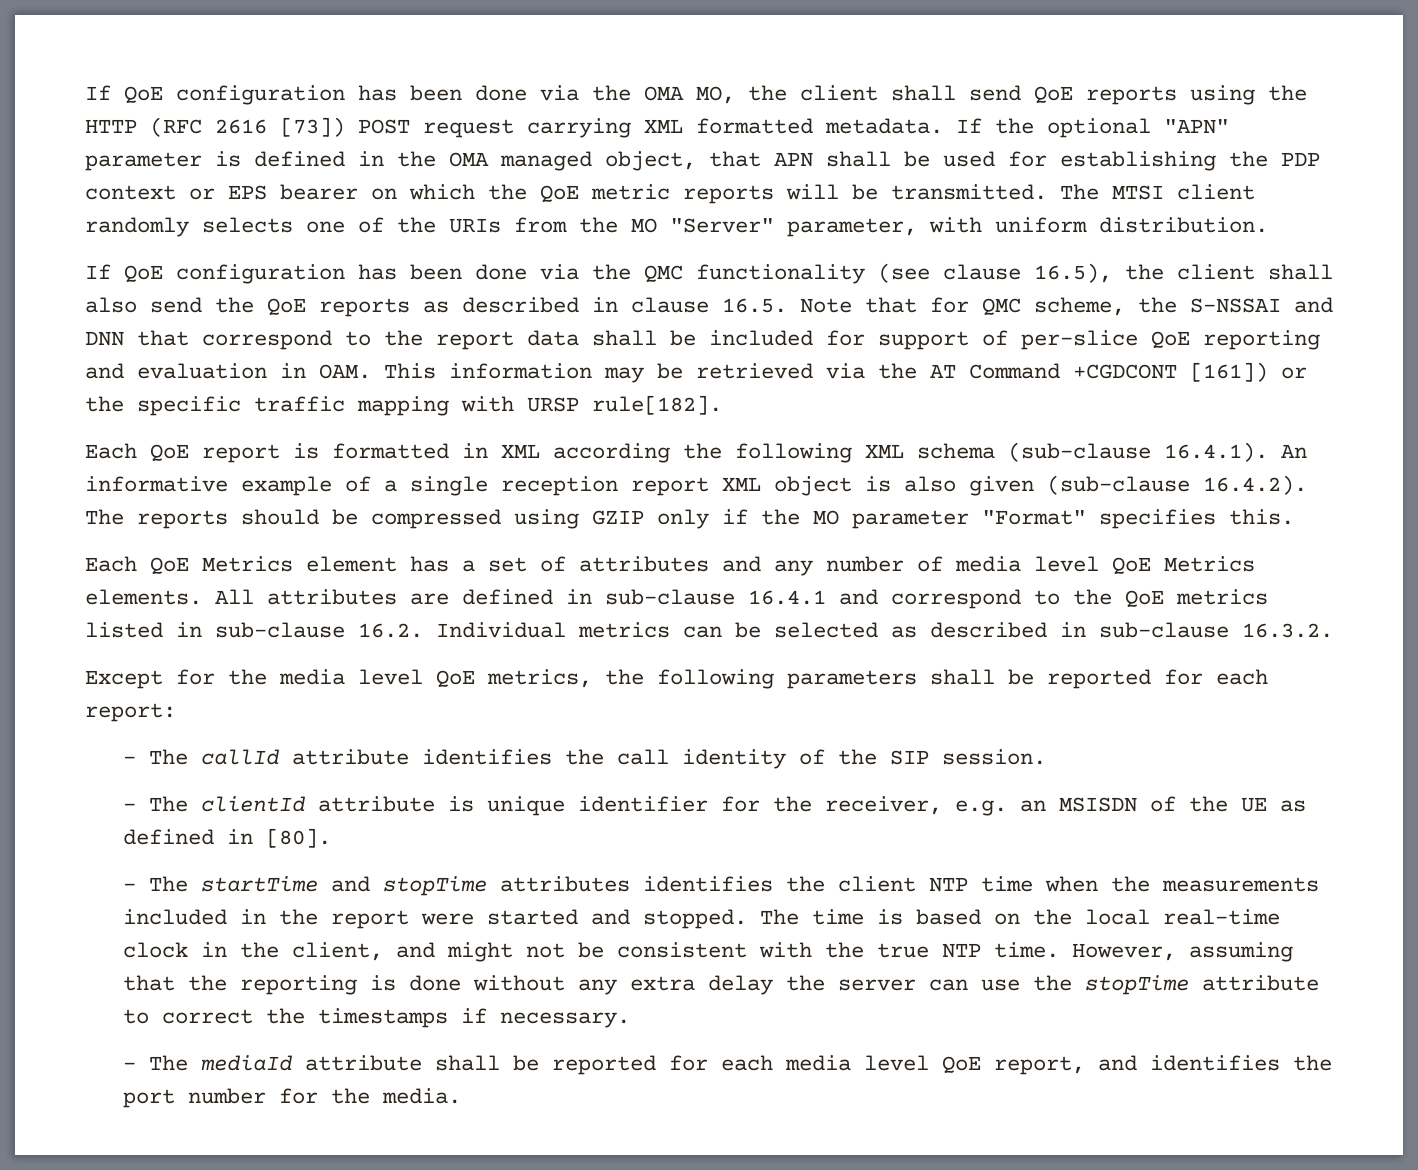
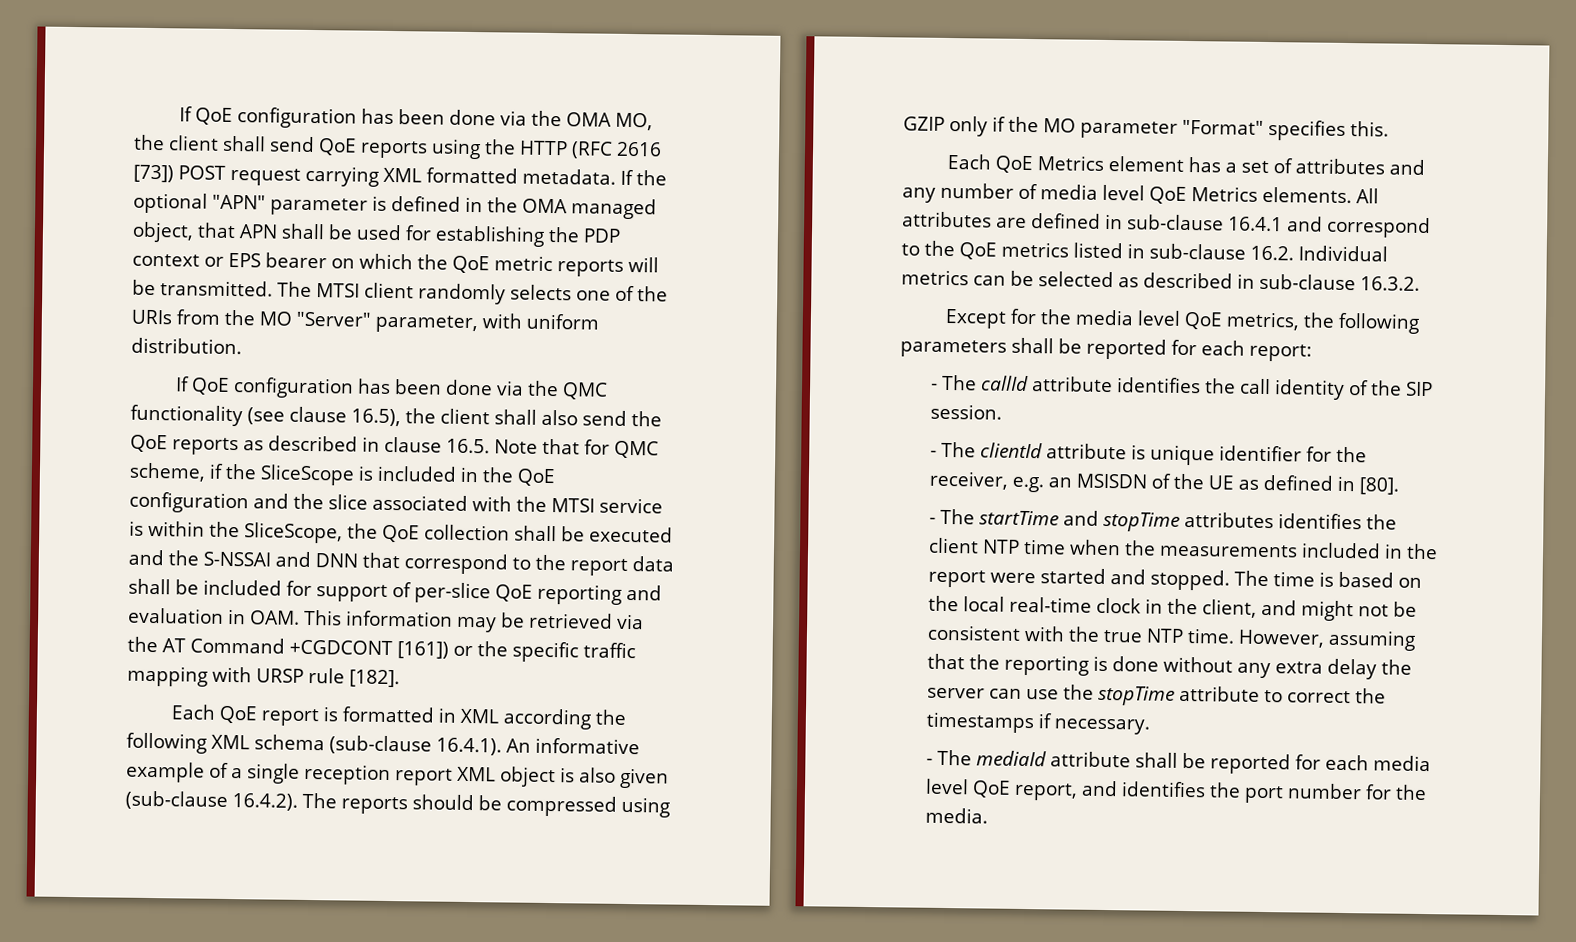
(1125, 306) none -> [209,463,556,487] [129,491,663,514] [129,520,673,544] [128,549,164,566] if the SliceScope is included in the QoE configuration and the slice associated with the MTSI service is within the SliceScope, the QoE collection shall be executed and
[592,395,722,415] rule[182]. -> [308,667,400,688] rule [182].

